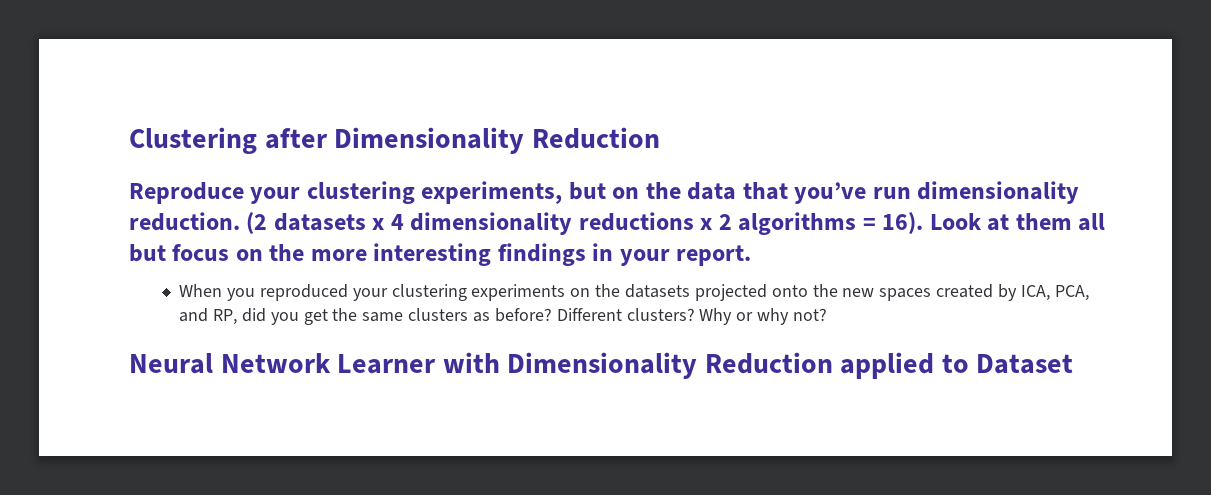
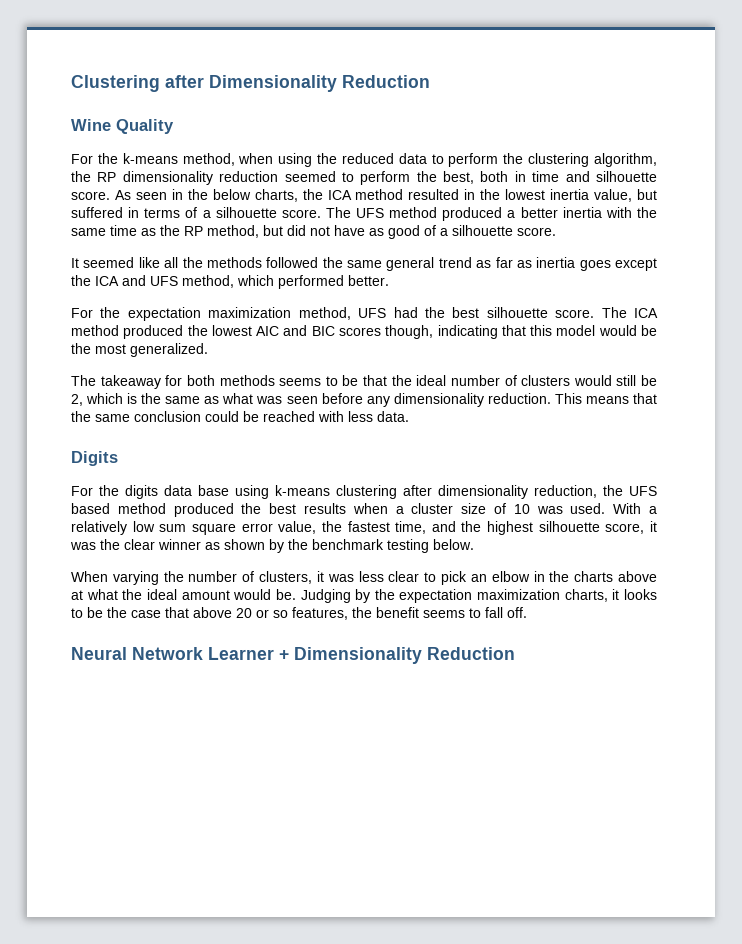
[129,181,1080,204] [129,212,1106,235] [129,243,752,266] [179,284,1089,301] [179,308,828,325] Reproduce your clustering experiments, but on the data that you’ve run dimensionality reduction. (2 datasets x 4 dimensionality reductions x 2 algorithms = 16). Look at them all but focus on the more interesting findings in your report. // When you reproduced your clustering experiments on the datasets projected onto the new spaces created by ICA, PCA, and RP, did you get the same clusters as before? Different clusters? Why or why not? -> [71,119,174,134] [71,153,658,167] [71,171,657,185] [71,189,657,202] [71,207,657,221] [71,225,556,239] [71,257,657,271] [71,275,389,289] [71,307,658,321] [71,325,657,339] [71,343,208,357] [71,375,657,389] [71,393,657,407] [71,411,409,422] [71,451,118,466] [71,485,657,499] [71,503,657,517] [71,521,657,535] [70,539,474,553] [71,571,657,585] [71,589,657,603] [71,607,527,620] Wine Quality // For the k-means method, when using the reduced data to perform the clustering algorithm, the RP dimensionality reduction seemed to perform the best, both in time and silhouette score. As seen in the below charts, the ICA method resulted in the lowest inertia value, but suffered in terms of a silhouette score. The UFS method produced a better inertia with the same time as the RP method, but did not have as good of a silhouette score. // It seemed like all the methods followed the same general trend as far as inertia goes except the ICA and UFS method, which performed better. // For the expectation maximization method, UFS had the best silhouette score. The ICA method produced the lowest AIC and BIC scores though, indicating that this model would be the most generalized. // The takeaway for both methods seems to be that the ideal number of clusters would still be 2, which is the same as what was seen before any dimensionality reduction. This means that the same conclusion could be reached with less data. // Digits // For the digits data base using k-means clustering after dimensionality reduction, the UFS based method produced the best results when a cluster size of 10 was used. With a relatively low sum square error value, the fastest time, and the highest silhouette score, it was the clear winner as shown by the benchmark testing below. // When varying the number of clusters, it was less clear to pick an elbow in the charts above at what the ideal amount would be. Judging by the expectation maximization charts, it looks to be the case that above 20 or so features, the benefit seems to fall off.
[442,352,1074,379] with Dimensionality Reduction applied to Dataset -> [279,647,515,664] + Dimensionality Reduction

